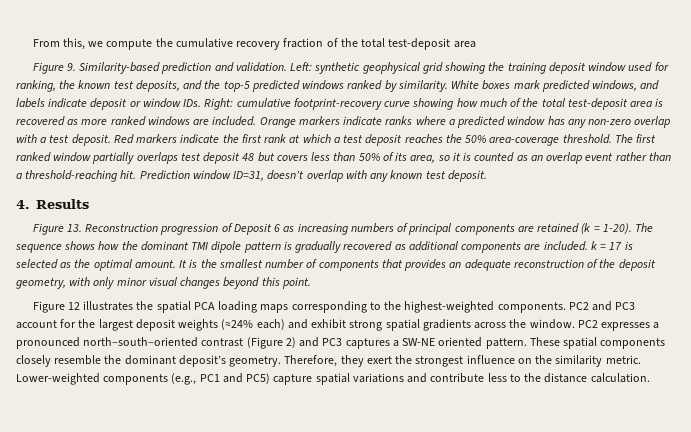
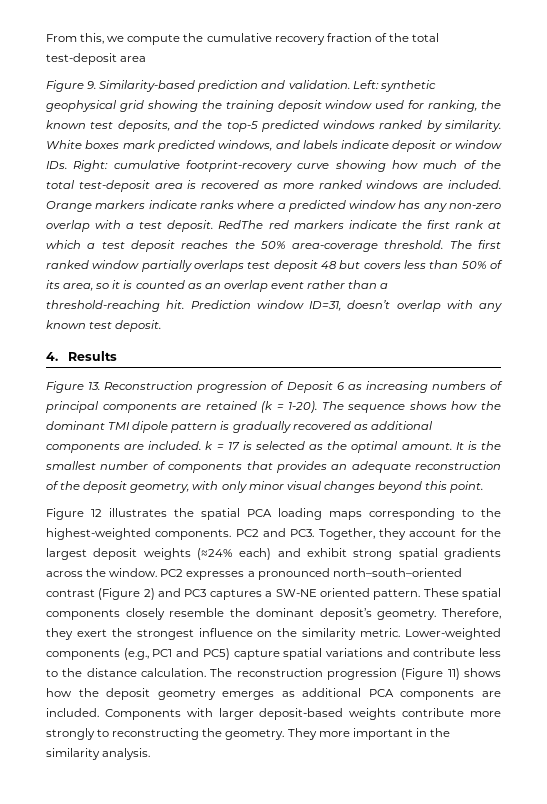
[113,134,134,144] Red -> [218,220,289,229] RedThe red
[615,302,636,310] PC3 -> [290,528,406,540] PC3. Together, they
(650, 378) none -> [210,668,501,680] [46,688,501,700] [46,708,501,720] [46,728,450,740] [46,748,151,760] The reconstruction progression (Figure 11) shows how the deposit geometry emerges as additional PCA components are included. Components with larger deposit-based weights contribute more strongly to reconstructing the geometry. They more important in the similarity analysis.

